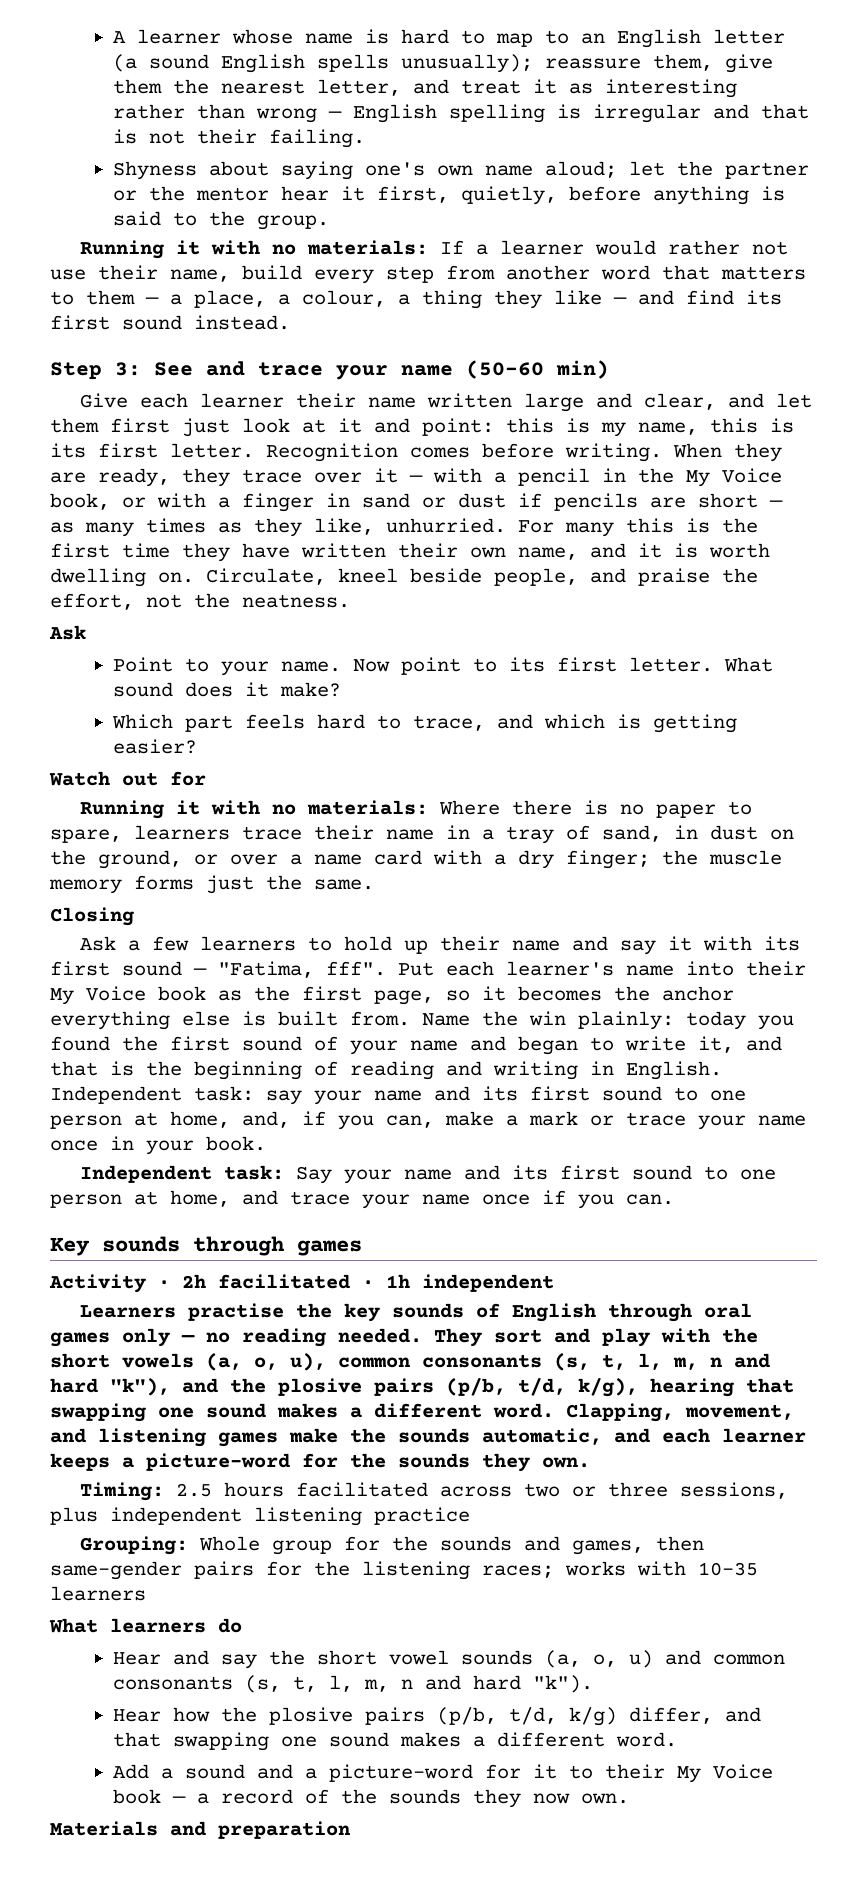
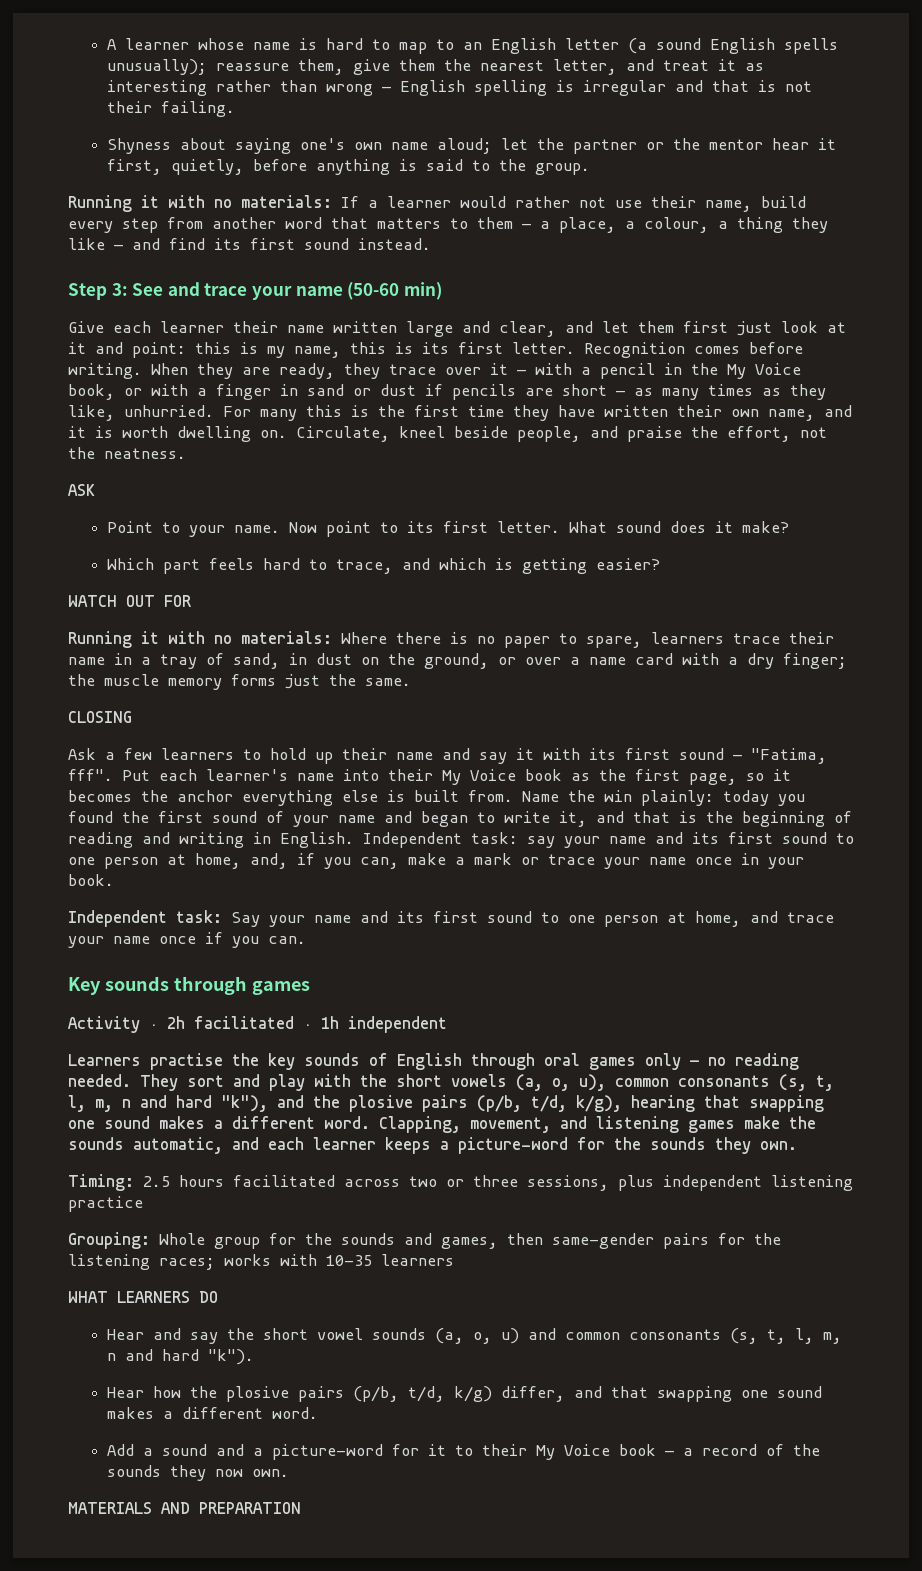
[49,625,86,640] Ask -> [68,484,95,496] ASK
[49,771,206,786] Watch out for -> [68,595,191,607] WATCH OUT FOR
[50,907,134,926] Closing -> [68,711,132,723] CLOSING
[49,1618,242,1633] What learners do -> [68,1291,218,1303] WHAT LEARNERS DO
[50,1821,350,1839] Materials and preparation -> [68,1502,301,1514] MATERIALS AND PREPARATION

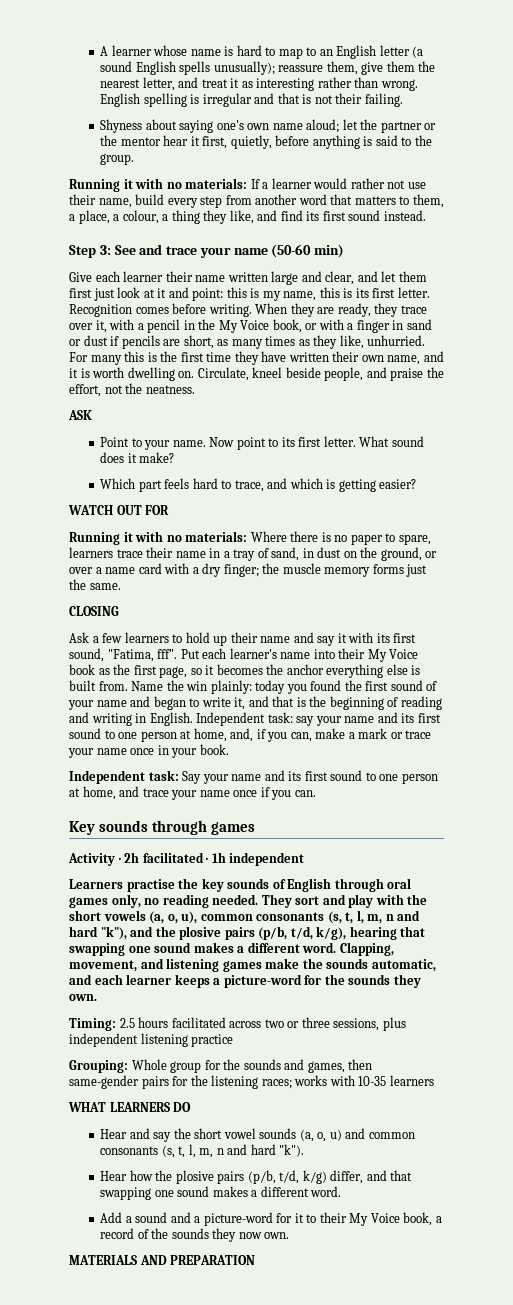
[325,84,391,96] wrong — -> [380,79,418,91] wrong.
[477,217,531,229] them — -> [412,194,444,208] them,
[68,238,123,250] like — -> [229,210,254,224] like,
[490,363,526,375] it — -> [95,320,107,333] it,
[562,384,625,396] short — -> [183,335,214,349] short,
[679,748,742,760] sound — -> [69,648,104,662] sound,
[645,1053,699,1070] only — -> [111,894,141,908] only,
[618,1444,674,1456] book — -> [403,1212,433,1226] book,

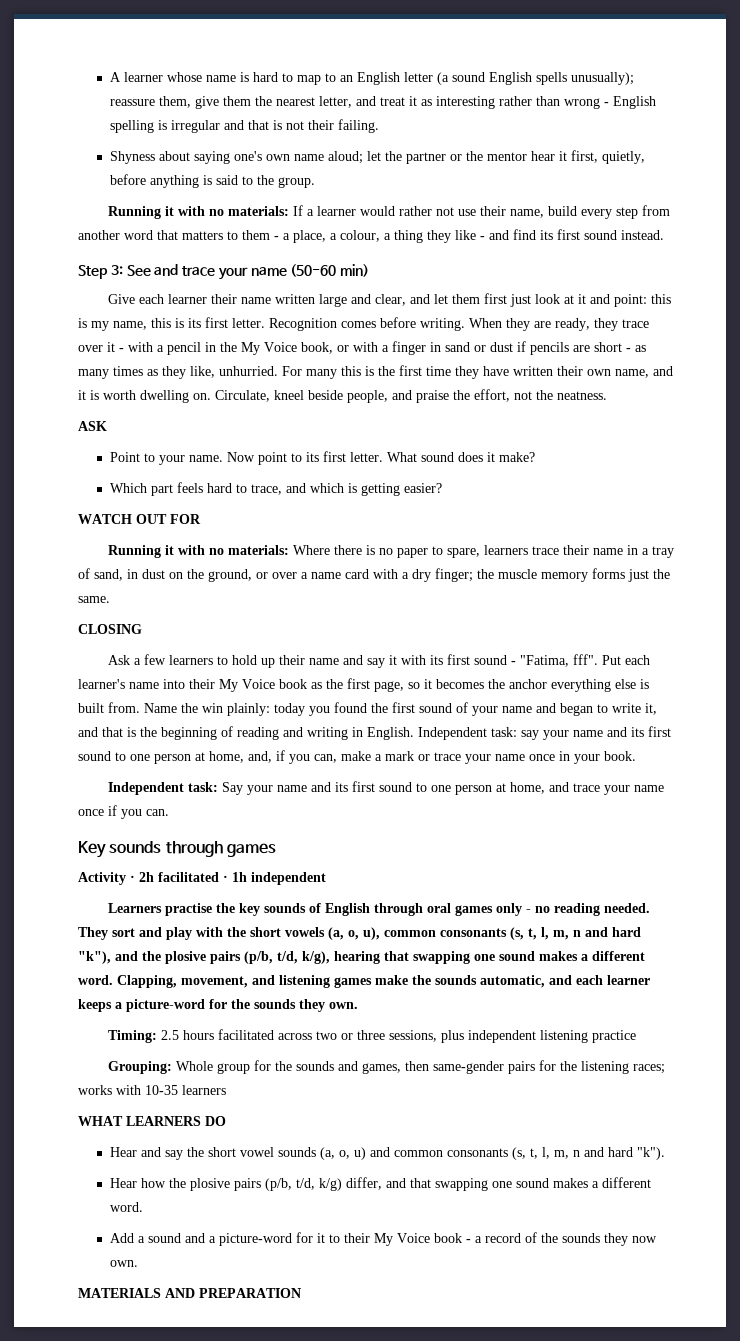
[380,79,418,91] wrong. -> [563,98,609,109] wrong -
[412,194,444,208] them, -> [242,230,279,240] them -
[229,210,254,224] like, -> [455,230,485,240] like -
[95,320,107,333] it, -> [107,342,124,352] it -
[183,335,214,349] short, -> [594,342,631,352] short -
[69,648,104,662] sound, -> [473,655,516,665] sound -
[111,894,141,908] only, -> [495,903,531,916] only -
[403,1212,433,1226] book, -> [433,1233,471,1243] book -

